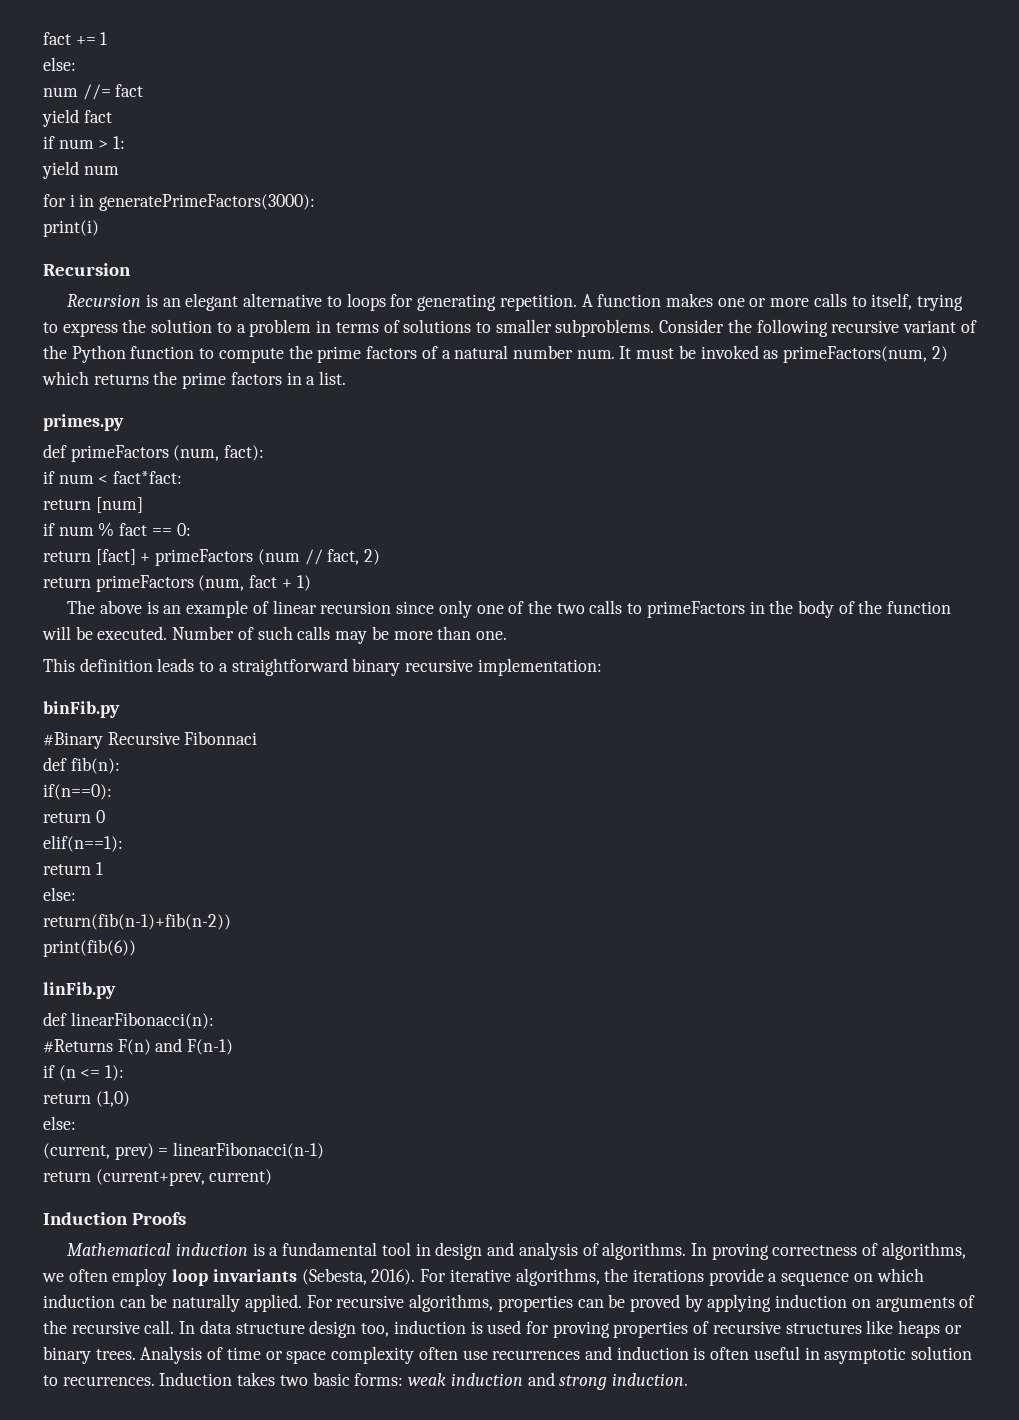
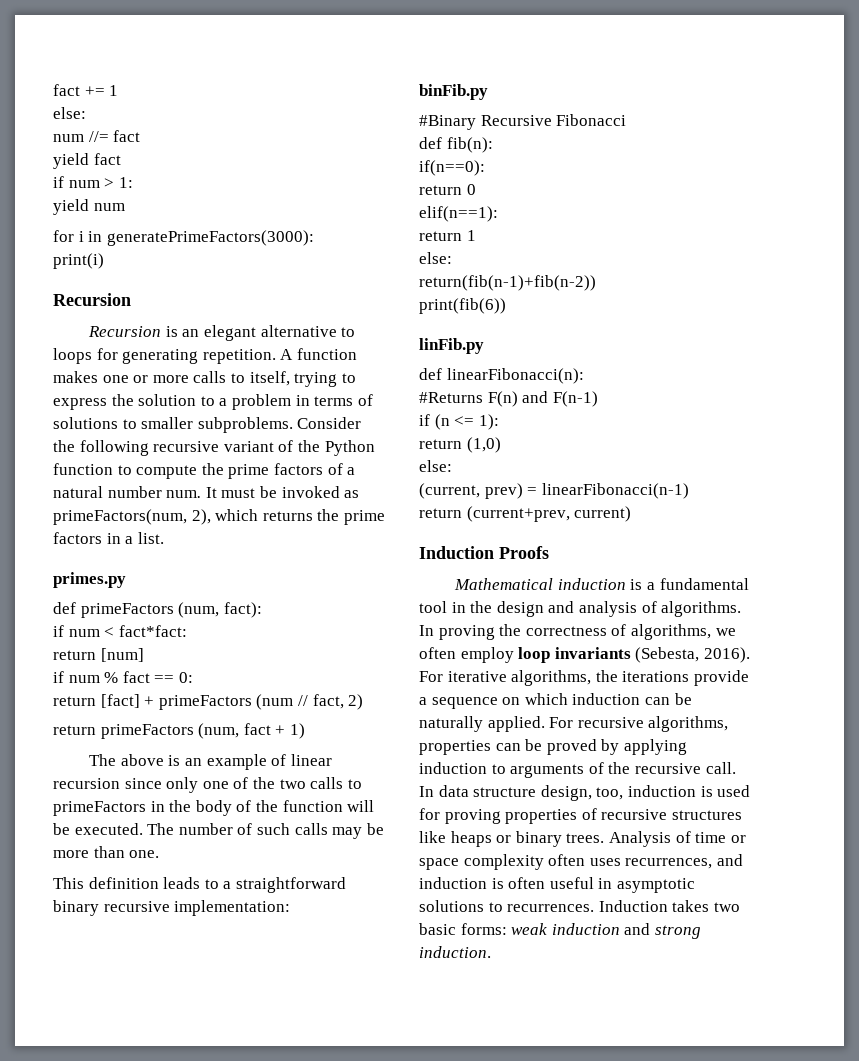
[931,346,948,362] 2) -> [191,509,211,525] 2),
[172,626,235,640] Number -> [147,823,233,835] The number
[184,731,258,745] Fibonnaci -> [556,114,627,126] Fibonacci
(431, 1249) none -> [470,601,493,613] the
(769, 1251) none -> [499,624,522,636] the
[851,1299,871,1308] on -> [491,764,506,774] to
[309,1320,357,1338] design -> [540,785,592,801] design,
[462,1350,581,1360] use recurrences -> [589,858,713,869] uses recurrences,
[911,1346,973,1360] solution -> [419,900,484,912] solutions

